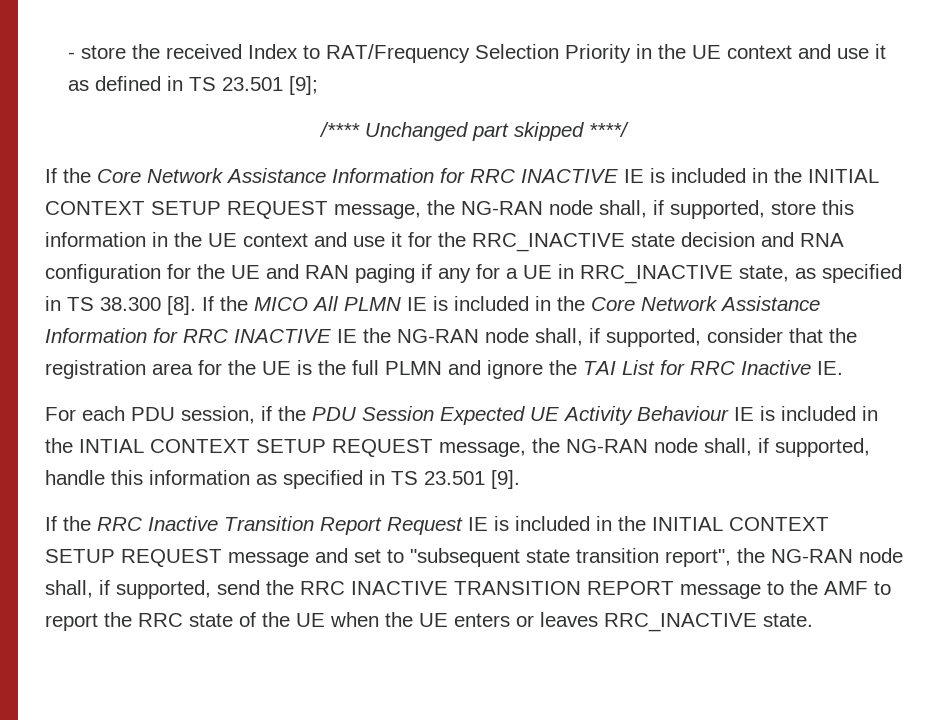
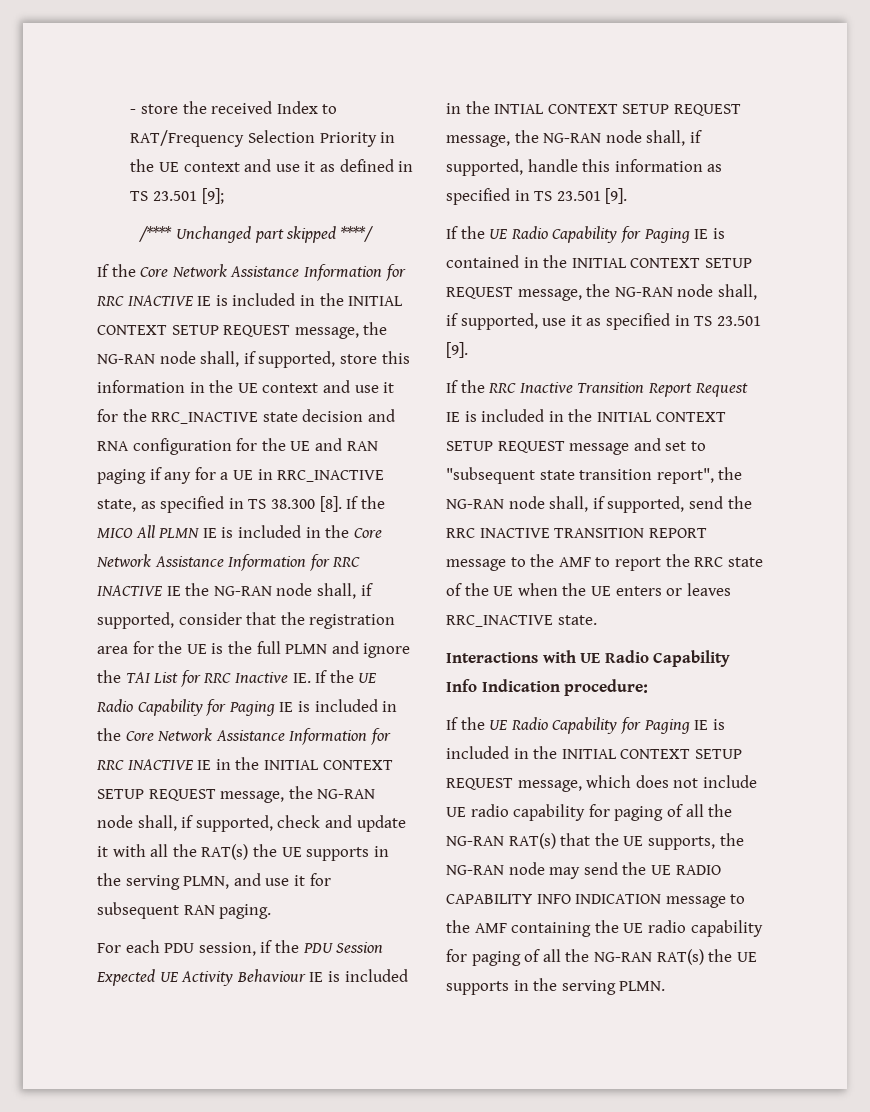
(843, 368) none -> [315,670,377,683] [96,699,398,716] [97,728,391,745] [96,757,393,770] [97,786,376,803] [97,815,406,832] [97,844,389,861] [97,873,331,890] [97,902,272,919] If the UE Radio Capability for Paging IE is included in the Core Network Assistance Information for RRC INACTIVE IE in the INITIAL CONTEXT SETUP REQUEST message, the NG-RAN node shall, if supported, check and update it with all the RAT(s) the UE supports in the serving PLMN, and use it for subsequent RAN paging.
(520, 479) none -> [446,226,725,243] [446,255,752,268] [446,284,757,301] [446,313,761,330] [446,342,468,358] // If the UE Radio Capability for Paging IE is contained in the INITIAL CONTEXT SETUP REQUEST message, the NG-RAN node shall, if supported, use it as specified in TS 23.501 [9].
(813, 620) none -> [446,650,731,667] [446,679,649,696] [446,717,725,734] [446,746,742,759] [446,775,757,792] [446,804,733,821] [446,833,744,850] [446,862,721,879] [446,894,746,908] [446,920,763,937] [446,949,757,966] [446,978,666,995] // Interactions with UE Radio Capability Info Indication procedure: // If the UE Radio Capability for Paging IE is included in the INITIAL CONTEXT SETUP REQUEST message, which does not include UE radio capability for paging of all the NG-RAN RAT(s) that the UE supports, the NG-RAN node may send the UE RADIO CAPABILITY INFO INDICATION message to the AMF containing the UE radio capability for paging of all the NG-RAN RAT(s) the UE supports in the serving PLMN.

